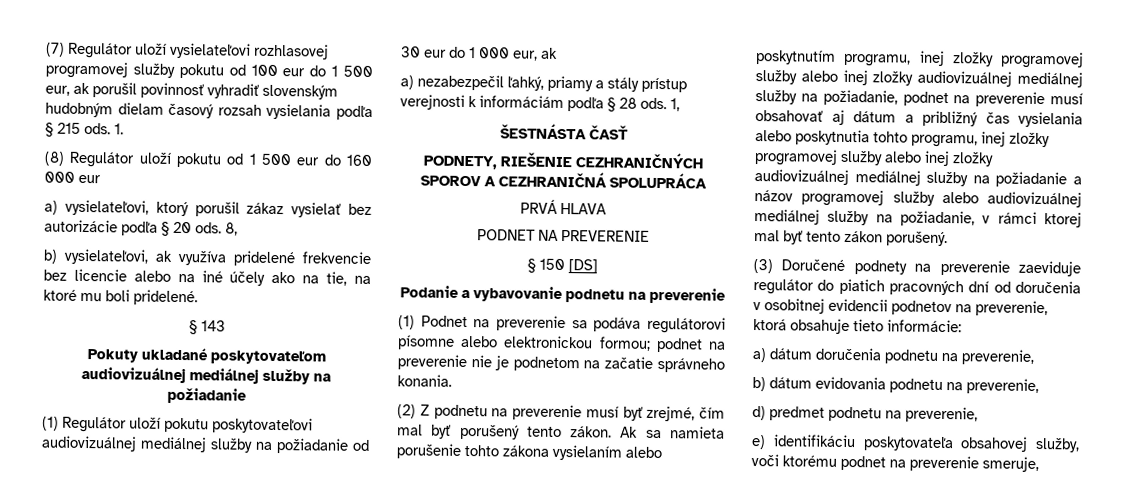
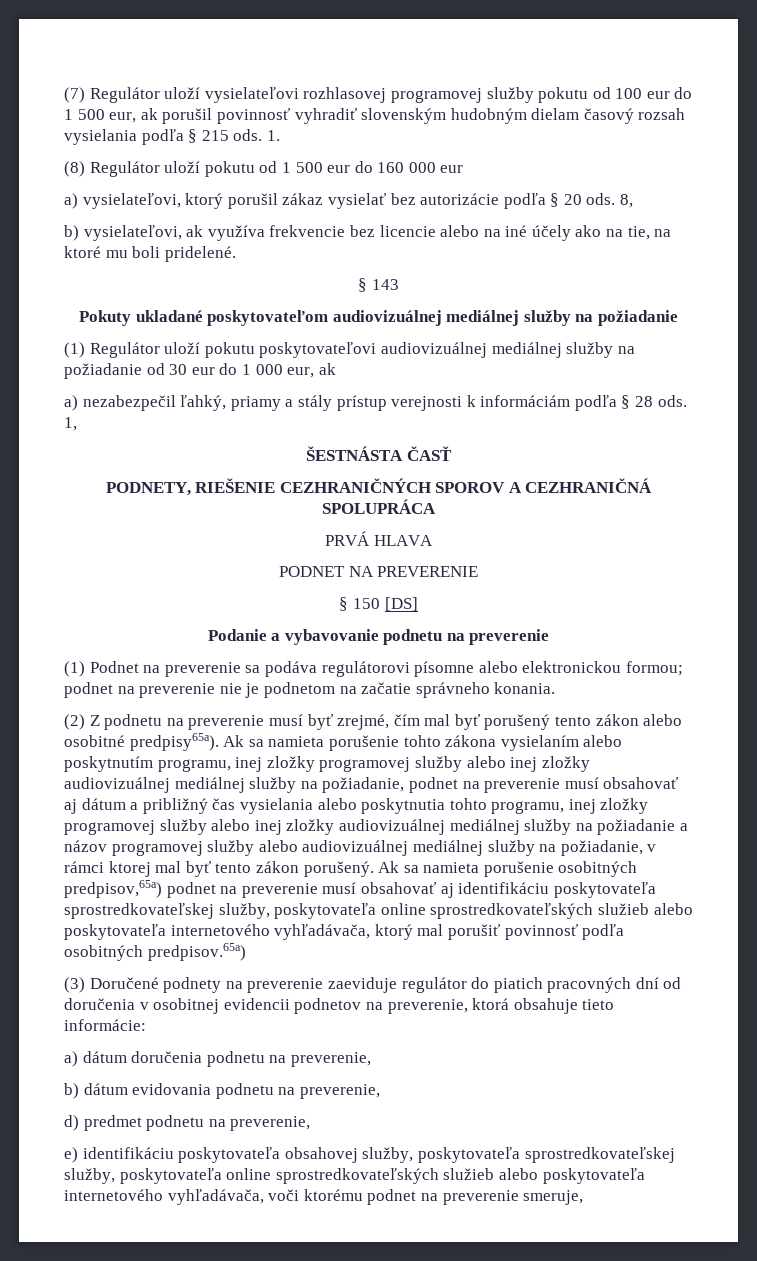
[233,250,295,267] pridelené -> (265, 233) none
[570,426,613,438] zákon. -> [595,714,683,726] [64,733,219,751] zákon alebo osobitné predpisy65a).
(948, 239) none -> [378,861,638,877] [64,880,656,898] [64,903,693,919] [64,924,625,940] [64,943,246,961] Ak sa namieta porušenie osobitných predpisov,65a) podnet na preverenie musí obsahovať aj identifikáciu poskytovateľa sprostredkovateľskej služby, poskytovateľa online sprostredkovateľských služieb alebo poskytovateľa internetového vyhľadávača, ktorý mal porušiť povinnosť podľa osobitných predpisov.65a)
(1080, 445) none -> [417,1147,675,1163] [64,1168,645,1184] [64,1189,264,1205] poskytovateľa sprostredkovateľskej služby, poskytovateľa online sprostredkovateľských služieb alebo poskytovateľa internetového vyhľadávača,

